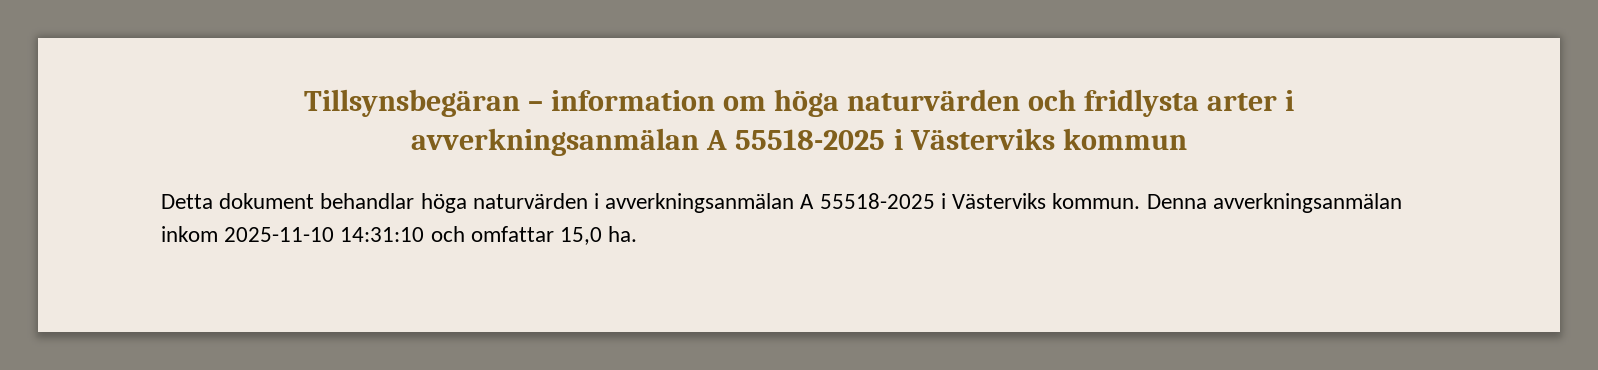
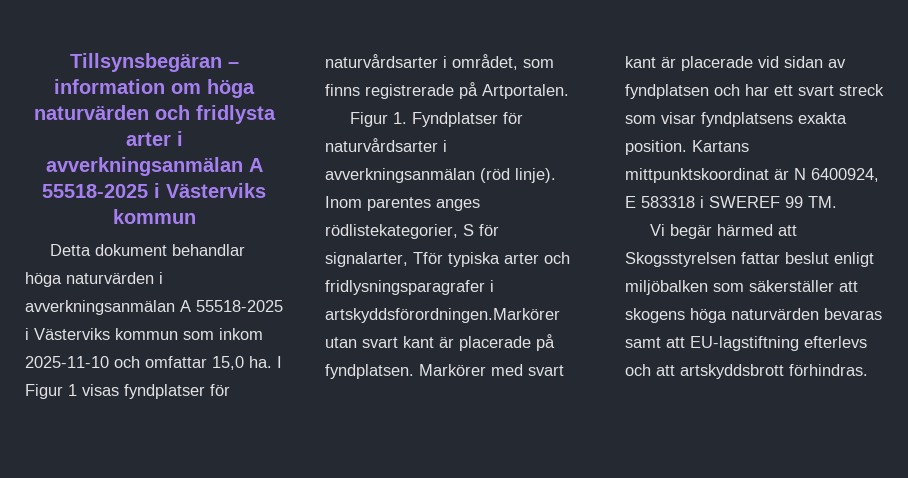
[1052,193,1402,213] kommun. Denna avverkningsanmälan -> [115,328,214,340] kommun som
[340,227,425,242] 14:31:10 -> (109, 362) none
(638, 234) none -> [277,356,282,368] [25,384,230,399] [325,54,554,70] [325,82,569,99] [349,112,523,127] [325,138,447,152] [325,168,556,183] [325,196,480,211] [325,224,499,239] [325,252,570,267] [325,280,494,295] [325,308,560,323] [325,334,555,351] [325,364,564,379] [625,56,846,71] [625,84,884,99] [625,112,847,127] [625,140,749,155] [625,168,879,183] [625,196,837,208] [649,224,797,239] [625,252,874,267] [625,280,858,295] [625,308,882,323] [625,336,867,351] [625,364,868,379] I Figur 1 visas fyndplatser för naturvårdsarter i området, som finns registrerade på Artportalen. // Figur 1. Fyndplatser för naturvårdsarter i avverkningsanmälan (röd linje). Inom parentes anges rödlistekategorier, S för signalarter, Tför typiska arter och fridlysningsparagrafer i artskyddsförordningen.Markörer utan svart kant är placerade på fyndplatsen. Markörer med svart kant är placerade vid sidan av fyndplatsen och har ett svart streck som visar fyndplatsens exakta position. Kartans mittpunktskoordinat är N 6400924, E 583318 i SWEREF 99 TM. // Vi begär härmed att Skogsstyrelsen fattar beslut enligt miljöbalken som säkerställer att skogens höga naturvärden bevaras samt att EU-lagstiftning efterlevs och att artskyddsbrott förhindras.

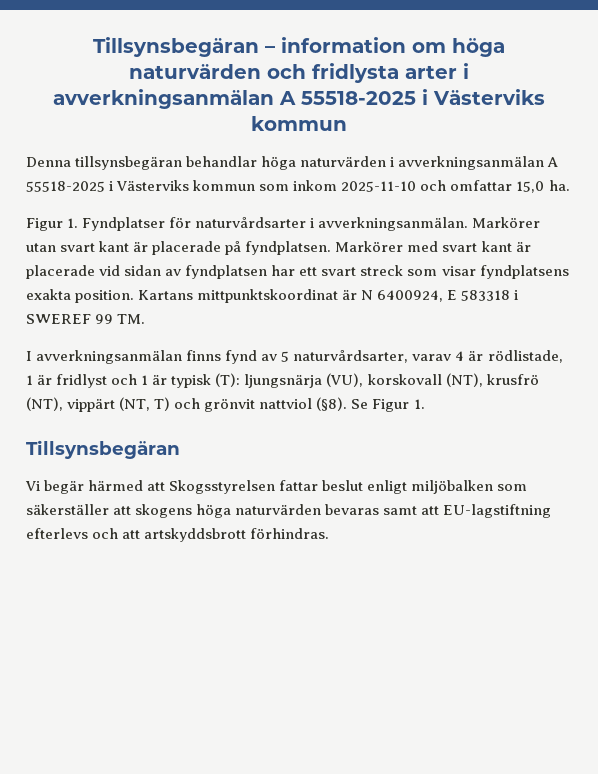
[49,244,167,256] Detta dokument -> [26,156,183,170] Denna tillsynsbegäran
[277,356,282,368] [25,384,230,399] [325,54,554,70] [325,82,569,99] I Figur 1 visas fyndplatser för naturvårdsarter i området, som finns registrerade på Artportalen. -> (570, 185) none
[325,168,556,183] [325,196,480,211] [325,224,499,239] [325,252,570,267] [325,280,494,295] [325,308,560,323] avverkningsanmälan (röd linje). Inom parentes anges rödlistekategorier, S för signalarter, Tför typiska arter och fridlysningsparagrafer i artskyddsförordningen.Markörer -> [318,217,541,231] avverkningsanmälan. Markörer
[714,84,740,96] och -> (268, 272) none
(837, 202) none -> [26,350,563,364] [26,373,539,388] [26,397,425,412] [26,440,180,459] // I avverkningsanmälan finns fynd av 5 naturvårdsarter, varav 4 är rödlistade, 1 är fridlyst och 1 är typisk (T): ljungsnärja (VU), korskovall (NT), krusfrö (NT), vippärt (NT, T) och grönvit nattviol (§8). Se Figur 1. // Tillsynsbegäran

